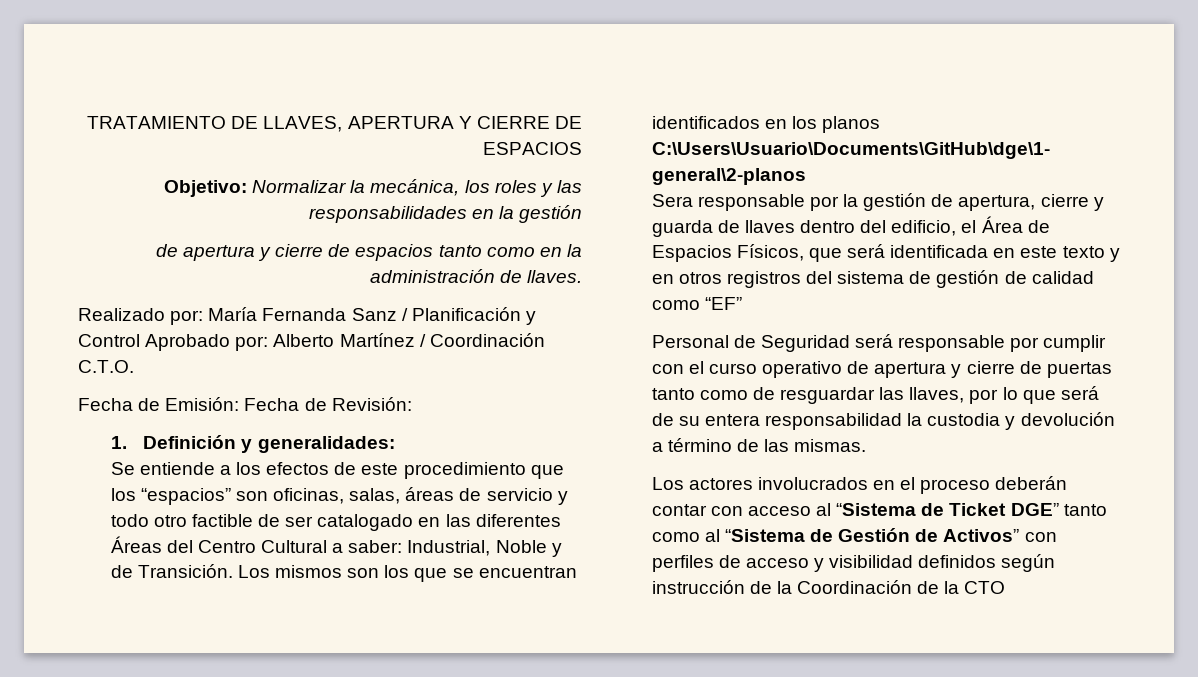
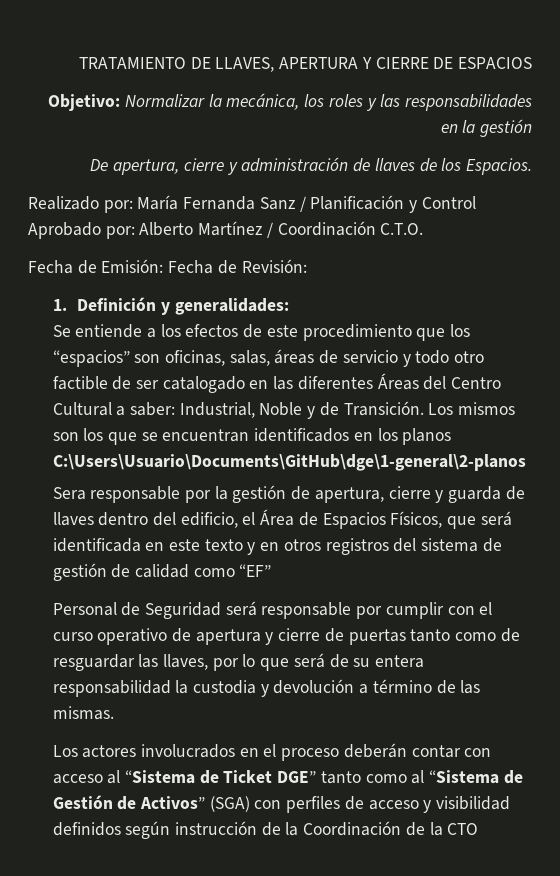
[155,244,582,261] [369,269,582,283] de apertura y cierre de espacios tanto como en la administración de llaves. -> [90,157,533,175] De apertura, cierre y administración de llaves de los Espacios.
(1020, 535) none -> [209,796,250,812] (SGA)

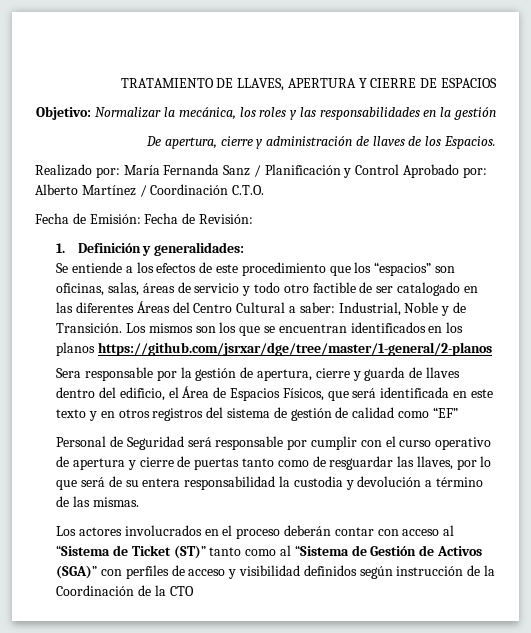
[52,454,526,471] C:\Users\Usuario\Documents\GitHub\dge\1-general\2-planos -> [98,342,493,356] https://github.com/jsrxar/dge/tree/master/1-general/2-planos
[277,771,317,783] DGE” -> [173,545,206,559] (ST)”
[140,796,250,812] Activos” (SGA) -> [436,546,482,556] [56,565,98,579] Activos (SGA)”

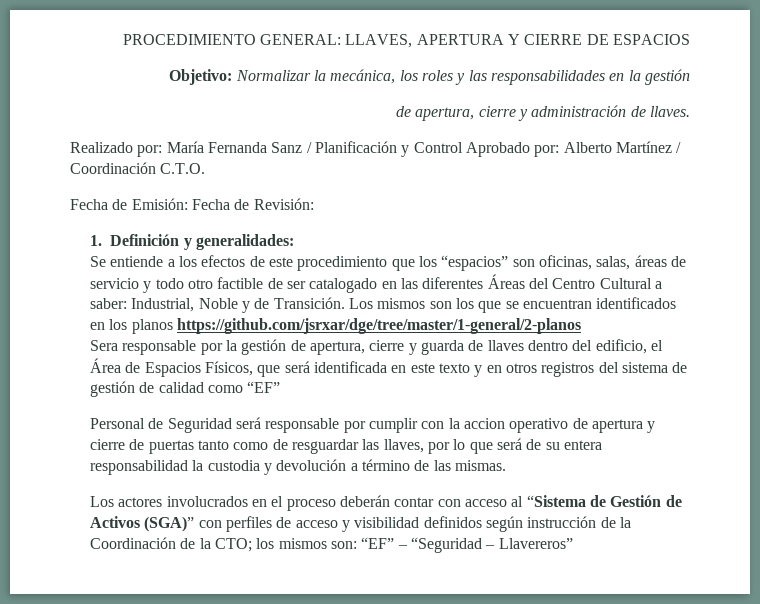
[120,78,234,88] TRATAMIENTO DE -> [122,34,342,45] PROCEDIMIENTO GENERAL:
[145,136,161,146] De -> [396,106,412,117] de
[372,136,496,149] llaves de los Espacios. -> [650,106,690,117] llaves.
[385,436,432,447] el curso -> [448,418,506,429] la accion
[131,545,367,559] Ticket (ST)” tanto como al “Sistema de -> (606, 501) none
[169,586,194,596] CTO -> [215,537,573,553] CTO; los mismos son: “EF” – “Seguridad – Llavereros”

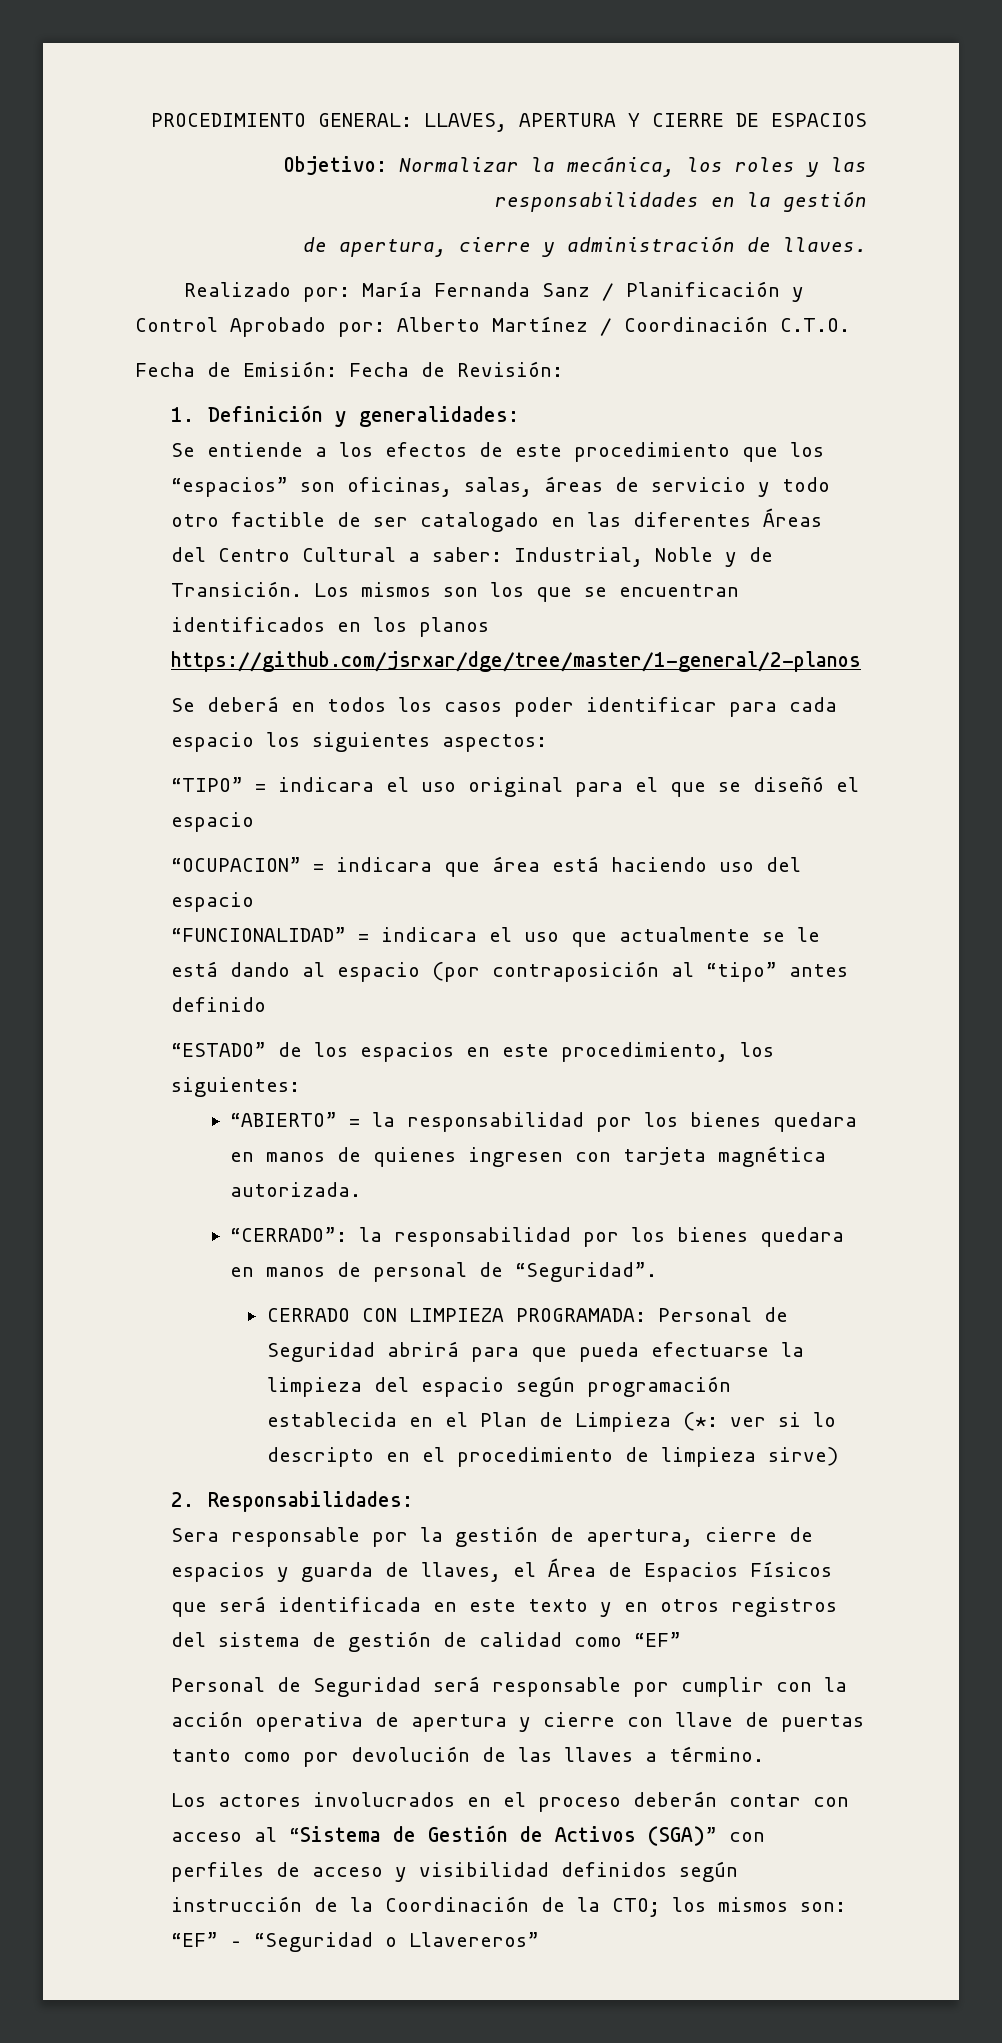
(582, 326) none -> [171,696,838,717] [171,732,548,752] [171,776,860,797] [171,812,255,832] [171,856,802,877] [171,892,255,912] [171,927,821,947] [171,961,849,982] [171,997,267,1012] [171,1042,775,1062] [171,1077,301,1097] [230,1112,858,1132] [230,1146,827,1167] [230,1182,362,1197] [230,1227,845,1247] [230,1262,658,1282] [266,1307,788,1322] [266,1341,804,1362] [266,1376,731,1397] [266,1412,836,1432] [266,1447,838,1467] [171,1491,413,1512] // Se deberá en todos los casos poder identificar para cada espacio los siguientes aspectos: // “TIPO” = indicara el uso original para el que se diseñó el espacio // “OCUPACION” = indicara que área está haciendo uso del espacio // “FUNCIONALIDAD” = indicara el uso que actualmente se le está dando al espacio (por contraposición al “tipo” antes definido // “ESTADO” de los espacios en este procedimiento, los siguientes: // “ABIERTO” = la responsabilidad por los bienes quedara en manos de quienes ingresen con tarjeta magnética autorizada. // “CERRADO”: la responsabilidad por los bienes quedara en manos de personal de “Seguridad”. // CERRADO CON LIMPIEZA PROGRAMADA: Personal de Seguridad abrirá para que pueda efectuarse la limpieza del espacio según programación establecida en el Plan de Limpieza (*: ver si lo descripto en el procedimiento de limpieza sirve) // 2. Responsabilidades:
(405, 345) none -> [789,1527,814,1542] [171,1562,266,1582] de espacios
[487,339,647,354] llaves dentro del edificio, -> [421,1562,502,1582] llaves,
[205,361,254,376] Físicos, -> [750,1561,833,1577] Físicos
[464,418,569,433] accion operativo -> [171,1711,364,1732] acción operativa
(126, 444) none -> [627,1712,734,1727] con llave
[272,438,602,454] [90,459,507,475] de resguardar las llaves, por lo que será de su entera responsabilidad la custodia y devolución a término de las mismas. -> [303,1746,765,1767] por devolución de las llaves a término.
[485,545,496,549] – -> [385,1937,398,1947] o

